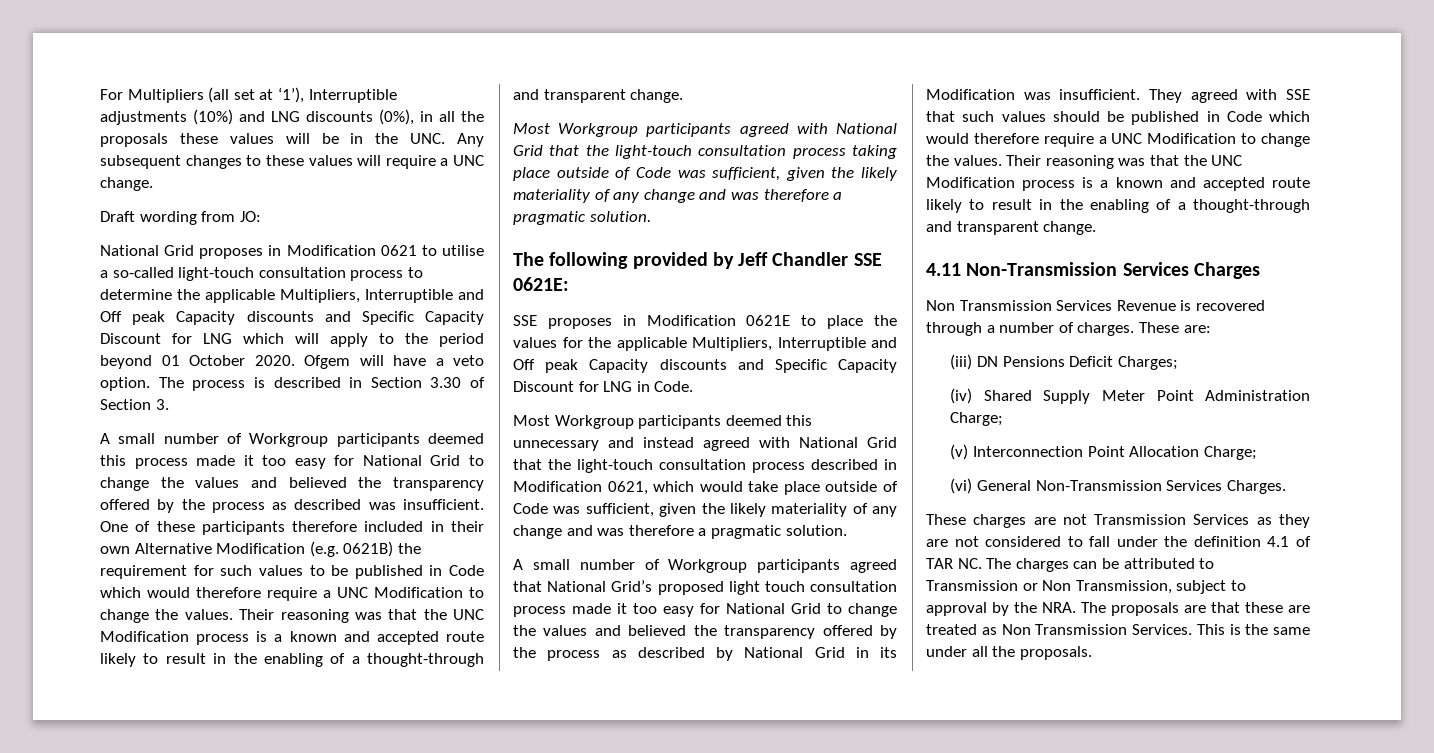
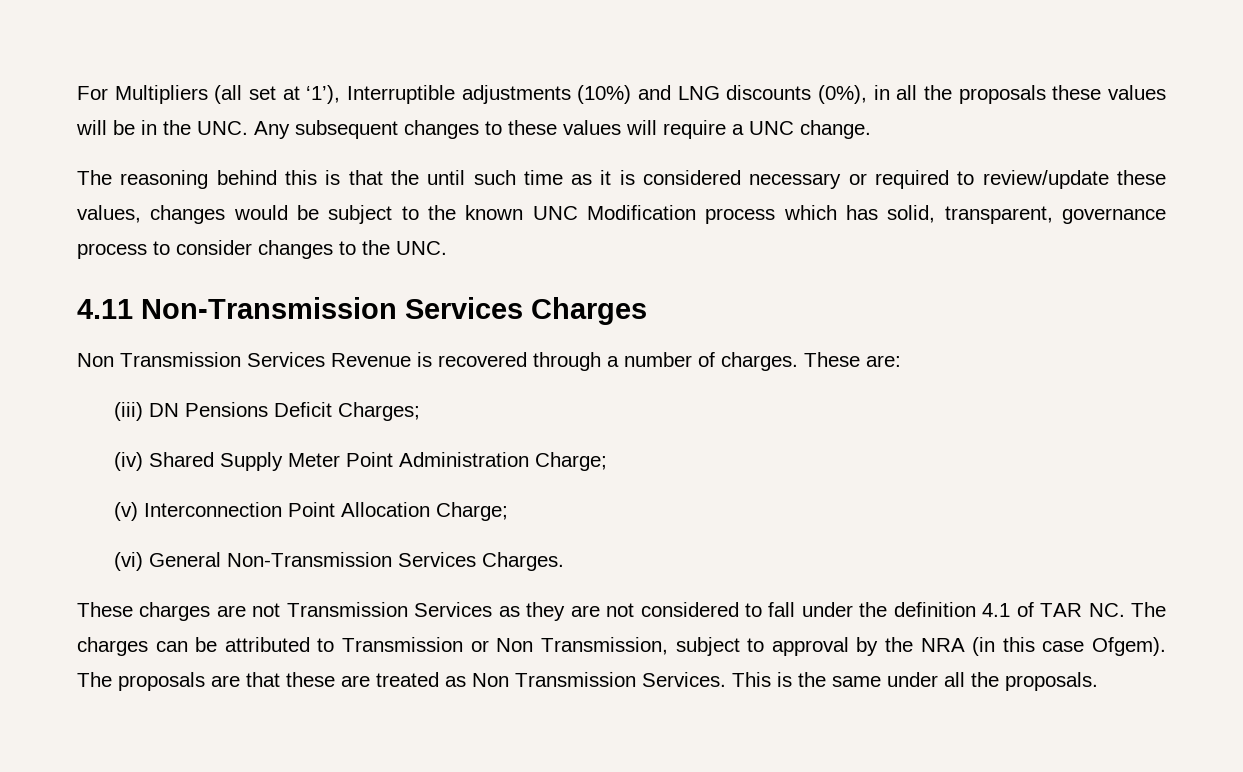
[100,211,261,225] [100,245,485,259] [100,267,423,281] [100,289,484,303] [100,311,484,325] [100,333,484,347] [100,355,484,369] [100,377,485,391] [100,399,169,410] [100,433,484,447] [100,455,484,469] [100,477,484,491] [100,499,484,513] [100,521,484,535] [100,541,421,557] [100,565,484,579] [100,587,484,601] [100,609,484,623] [100,631,484,645] [100,653,484,667] [513,89,684,103] [513,123,897,137] [513,145,897,159] [513,167,897,181] [513,189,843,203] [513,211,651,225] [513,252,882,269] [513,277,569,291] [513,315,897,329] [513,337,897,351] [513,359,897,373] [513,381,694,392] [513,415,813,429] [513,437,897,451] [513,459,897,473] [513,481,898,495] [513,503,897,517] [513,525,847,539] [513,559,897,573] [513,580,897,595] [513,603,897,617] [513,625,897,639] [513,647,897,661] [926,89,1310,103] [926,111,1310,125] [926,133,1310,147] [926,155,1243,169] [926,177,1310,191] [926,199,1310,213] [926,221,1097,235] Draft wording from JO: // National Grid proposes in Modification 0621 to utilise a so-called light-touch consultation process to determine the applicable Multipliers, Interruptible and Off peak Capacity discounts and Specific Capacity Discount for LNG which will apply to the period beyond 01 October 2020. Ofgem will have a veto option. The process is described in Section 3.30 of Section 3. // A small number of Workgroup participants deemed this process made it too easy for National Grid to change the values and believed the transparency offered by the process as described was insufficient. One of these participants therefore included in their own Alternative Modification (e.g. 0621B) the requirement for such values to be published in Code which would therefore require a UNC Modification to change the values. Their reasoning was that the UNC Modification process is a known and accepted route likely to result in the enabling of a thought-through and transparent change. // Most Workgroup participants agreed with National Grid that the light-touch consultation process taking place outside of Code was sufficient, given the likely materiality of any change and was therefore a pragmatic solution. // The following provided by Jeff Chandler SSE 0621E: // SSE proposes in Modification 0621E to place the values for the applicable Multipliers, Interruptible and Off peak Capacity discounts and Specific Capacity Discount for LNG in Code. // Most Workgroup participants deemed this unnecessary and instead agreed with National Grid that the light-touch consultation process described in Modification 0621, which would take place outside of Code was sufficient, given the likely materiality of any change and was therefore a pragmatic solution. // A small number of Workgroup participants agreed that National Grid’s proposed light touch consultation process made it too easy for National Grid to change the values and believed the transparency offered by the process as described by National Grid in its Modification was insufficient. They agreed with SSE that such values should be published in Code which would therefore require a UNC Modification to change the values. Their reasoning was that the UNC Modification process is a known and accepted route likely to result in the enabling of a thought-through and transparent change. -> [77,170,1166,189] [77,205,1167,224] [77,240,447,259] The reasoning behind this is that the until such time as it is considered necessary or required to review/update these values, changes would be subject to the known UNC Modification process which has solid, transparent, governance process to consider changes to the UNC.
[1042,602,1076,613] NRA. -> [920,637,1166,656] NRA (in this case Ofgem).

